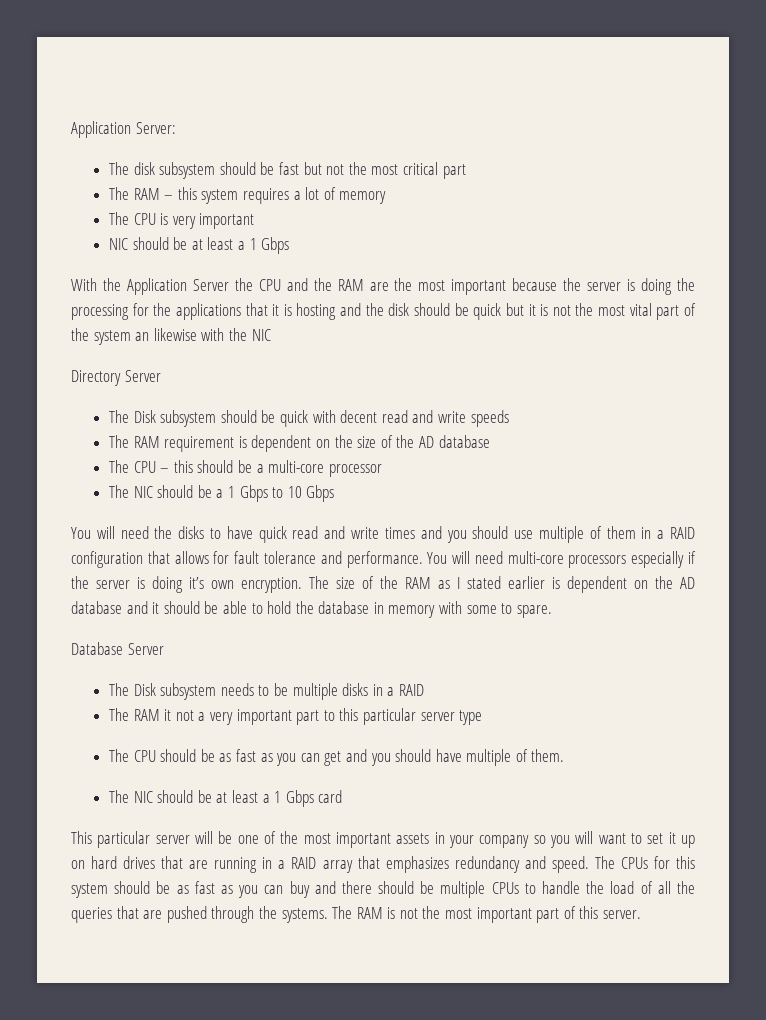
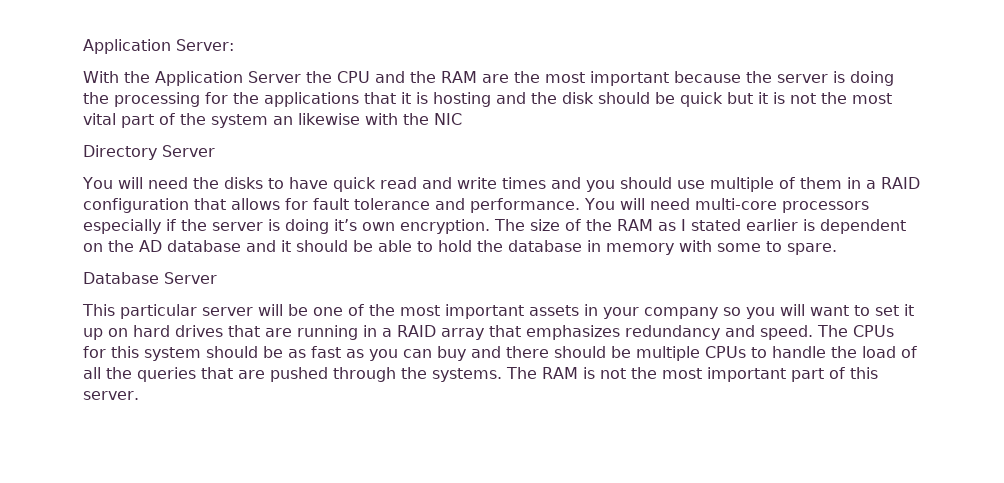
[109,162,466,179] [109,187,387,204] [109,212,255,229] [109,237,290,254] // The disk subsystem should be fast but not the most critical part // The RAM – this system requires a lot of memory // The CPU is very important // NIC should be at least a 1 Gbps -> (234, 45) none
[109,410,509,427] [109,435,490,452] [109,460,382,477] [109,485,335,502] // The Disk subsystem should be quick with decent read and write speeds // The RAM requirement is dependent on the size of the AD database // The CPU – this should be a multi-core processor // The NIC should be a 1 Gbps to 10 Gbps -> (215, 151) none
[109,683,424,700] [109,708,483,725] [109,749,565,766] [109,790,343,807] // The Disk subsystem needs to be multiple disks in a RAID // The RAM it not a very important part to this particular server type // The CPU should be as fast as you can get and you should have multiple of them. // The NIC should be at least a 1 Gbps card -> (217, 278) none

